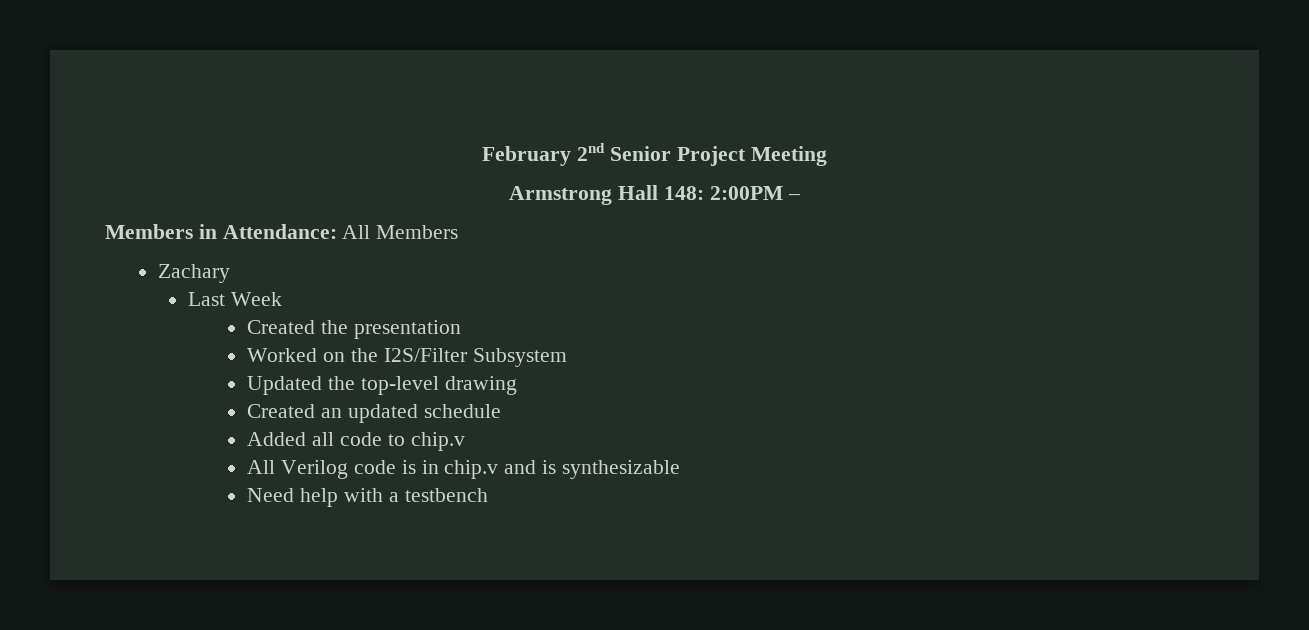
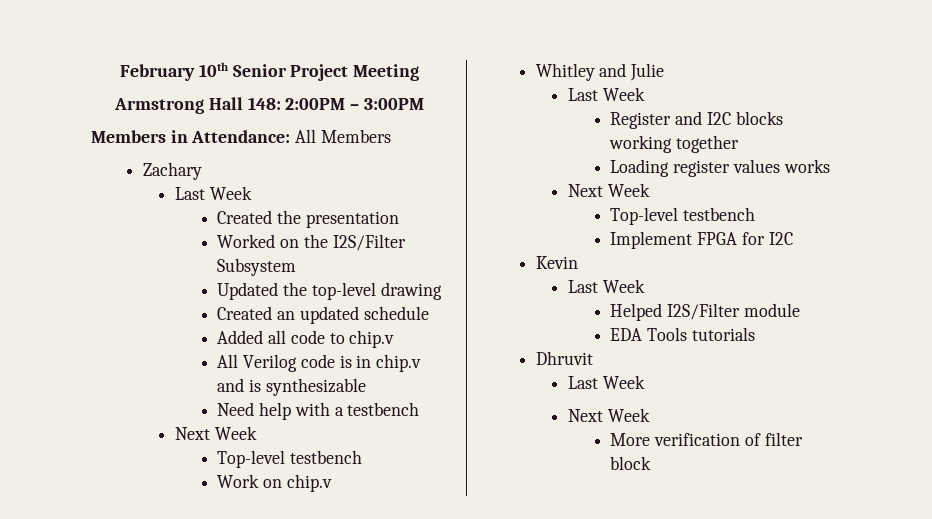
[577,143,606,161] 2nd -> [198,62,228,77] 10th
(800, 197) none -> [363,98,424,110] 3:00PM
(488, 495) none -> [175,426,257,440] [217,450,363,468] [217,474,332,492] [535,63,665,81] [568,87,645,101] [610,111,783,129] [609,135,740,153] [610,159,830,177] [568,183,650,197] [610,207,756,225] [610,231,793,249] [535,256,578,269] [568,279,645,293] [610,303,800,321] [610,327,755,341] [535,351,593,365] [568,375,645,389] [568,408,650,422] [610,432,803,446] [610,456,652,470] // Next Week // Top-level testbench // Work on chip.v // Whitley and Julie // Last Week // Register and I2C blocks working together // Loading register values works // Next Week // Top-level testbench // Implement FPGA for I2C // Kevin // Last Week // Helped I2S/Filter module // EDA Tools tutorials // Dhruvit // Last Week // Next Week // More verification of filter block

